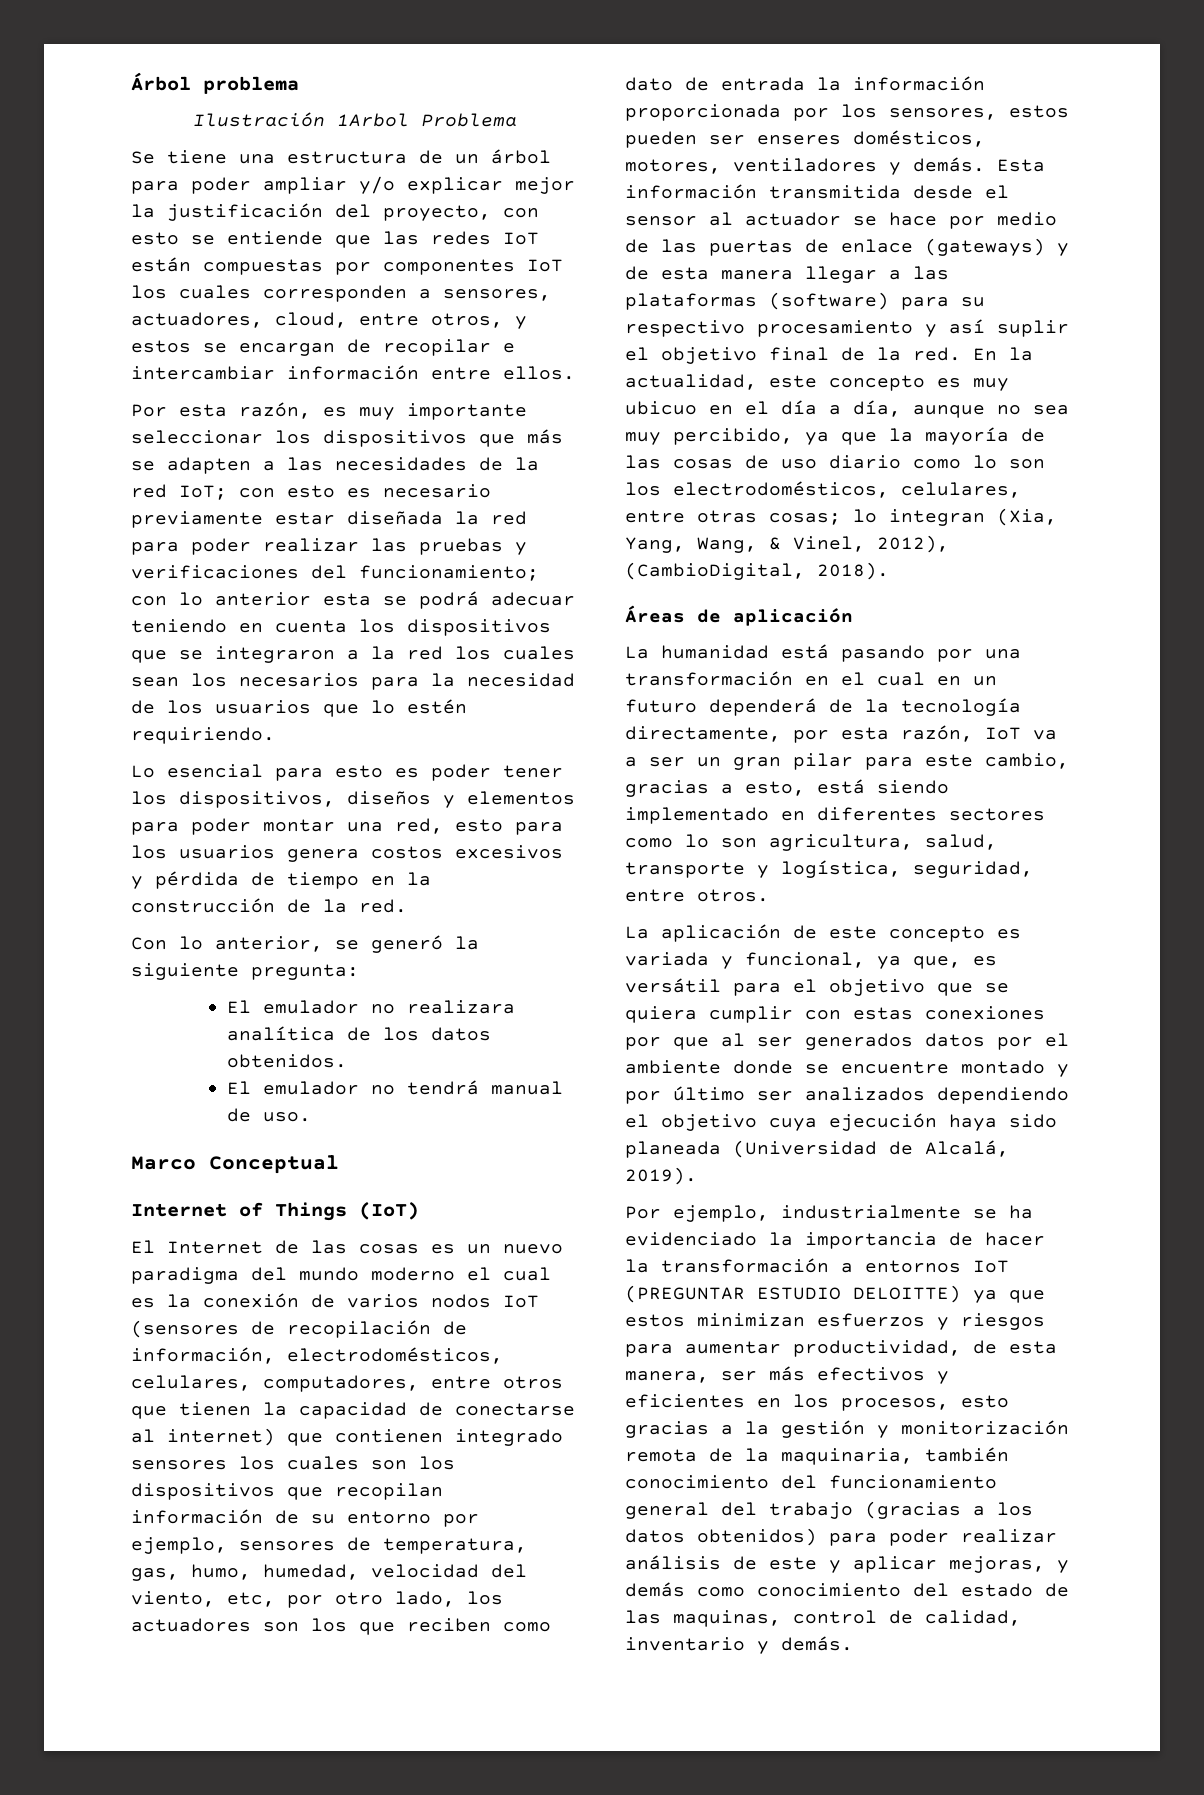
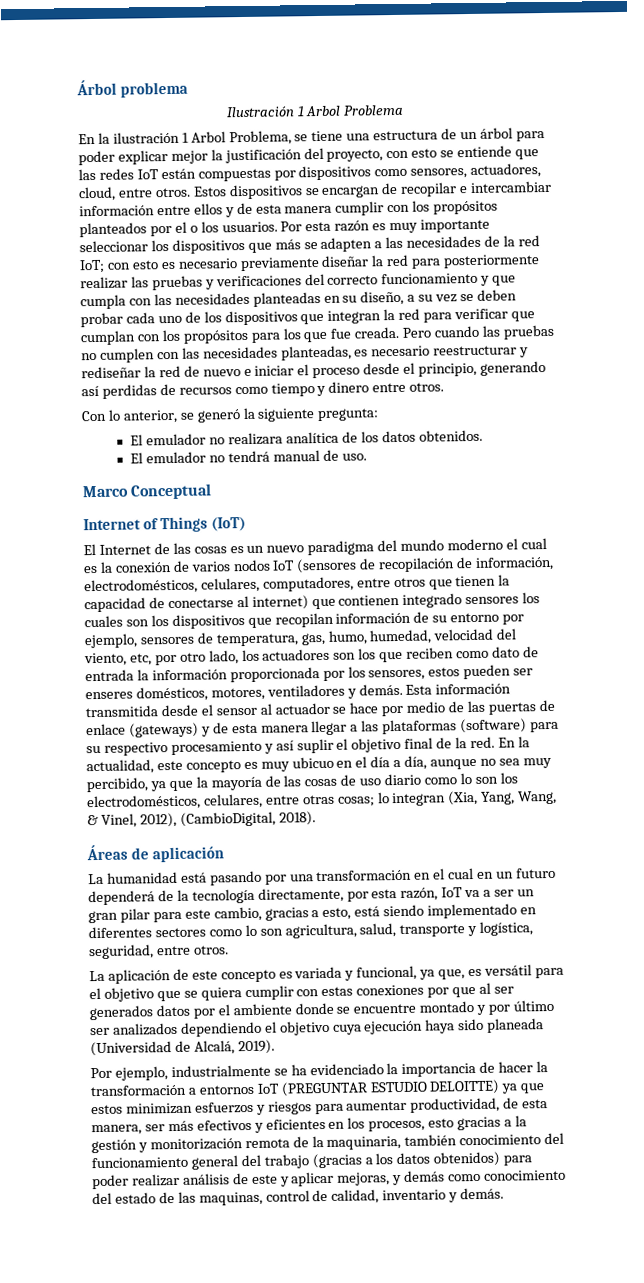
[337,113,409,127] 1Arbol -> [296,105,342,117] 1 Arbol
[131,151,155,164] Se -> [78,130,309,146] En la ilustración 1 Arbol Problema, se
[263,176,395,194] ampliar y/o -> (115, 158) none
[383,259,563,275] [131,285,431,302] componentes IoT los cuales corresponden a -> [298,165,408,181] dispositivos como
[431,313,527,329] [131,340,191,353] otros, y estos -> [154,184,303,200] otros. Estos dispositivos
[503,366,575,380] ellos. // -> [193,200,499,218] [79,221,278,238] ellos y de esta manera cumplir con los propósitos planteados por el o los usuarios.
[239,402,311,419] razón, -> [334,220,371,232] razón
[275,511,527,525] [131,538,251,555] estar diseñada la red para poder -> [321,254,541,269] diseñar la red para posteriormente
[359,565,539,581] [131,591,575,609] [131,619,551,636] [131,646,575,663] [131,673,575,690] [131,699,467,717] [131,727,275,744] [131,764,563,781] [131,791,575,808] [131,818,563,835] [131,845,563,862] [131,871,431,889] [131,898,407,913] funcionamiento; con lo anterior esta se podrá adecuar teniendo en cuenta los dispositivos que se integraron a la red los cuales sean los necesarios para la necesidad de los usuarios que lo estén requiriendo. // Lo esencial para esto es poder tener los dispositivos, diseños y elementos para poder montar una red, esto para los usuarios genera costos excesivos y pérdida de tiempo en la construcción de la red. -> [327,272,517,286] [80,289,517,310] [80,308,535,328] [80,324,555,346] [81,345,530,363] [81,361,546,379] [81,381,445,399] correcto funcionamiento y que cumpla con las necesidades planteadas en su diseño, a su vez se deben probar cada uno de los dispositivos que integran la red para verificar que cumplan con los propósitos para los que fue creada. Pero cuando las pruebas no cumplen con las necesidades planteadas, es necesario reestructurar y rediseñar la red de nuevo e iniciar el proceso desde el principio, generando así perdidas de recursos como tiempo y dinero entre otros.

